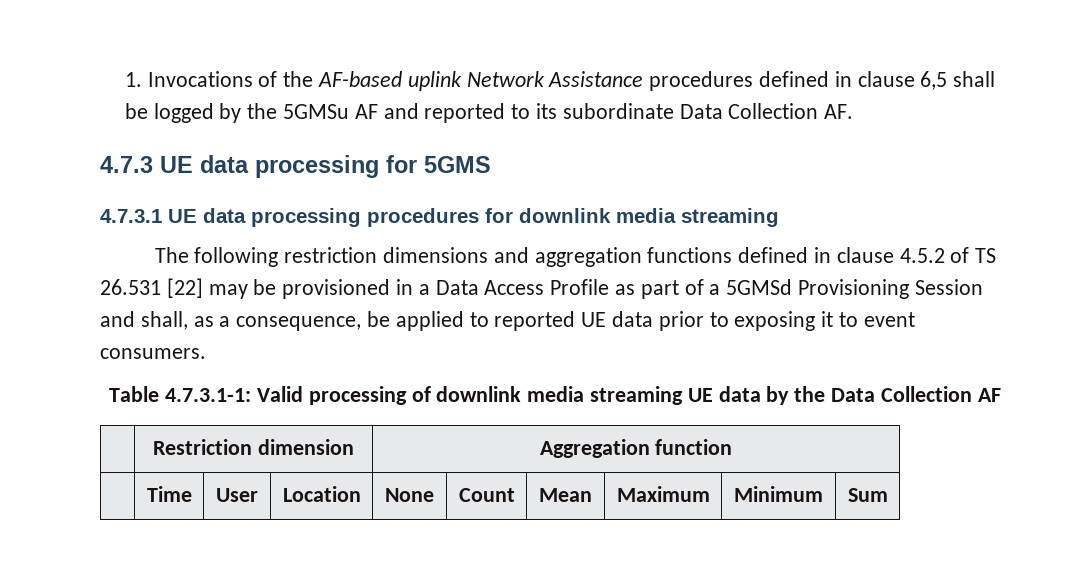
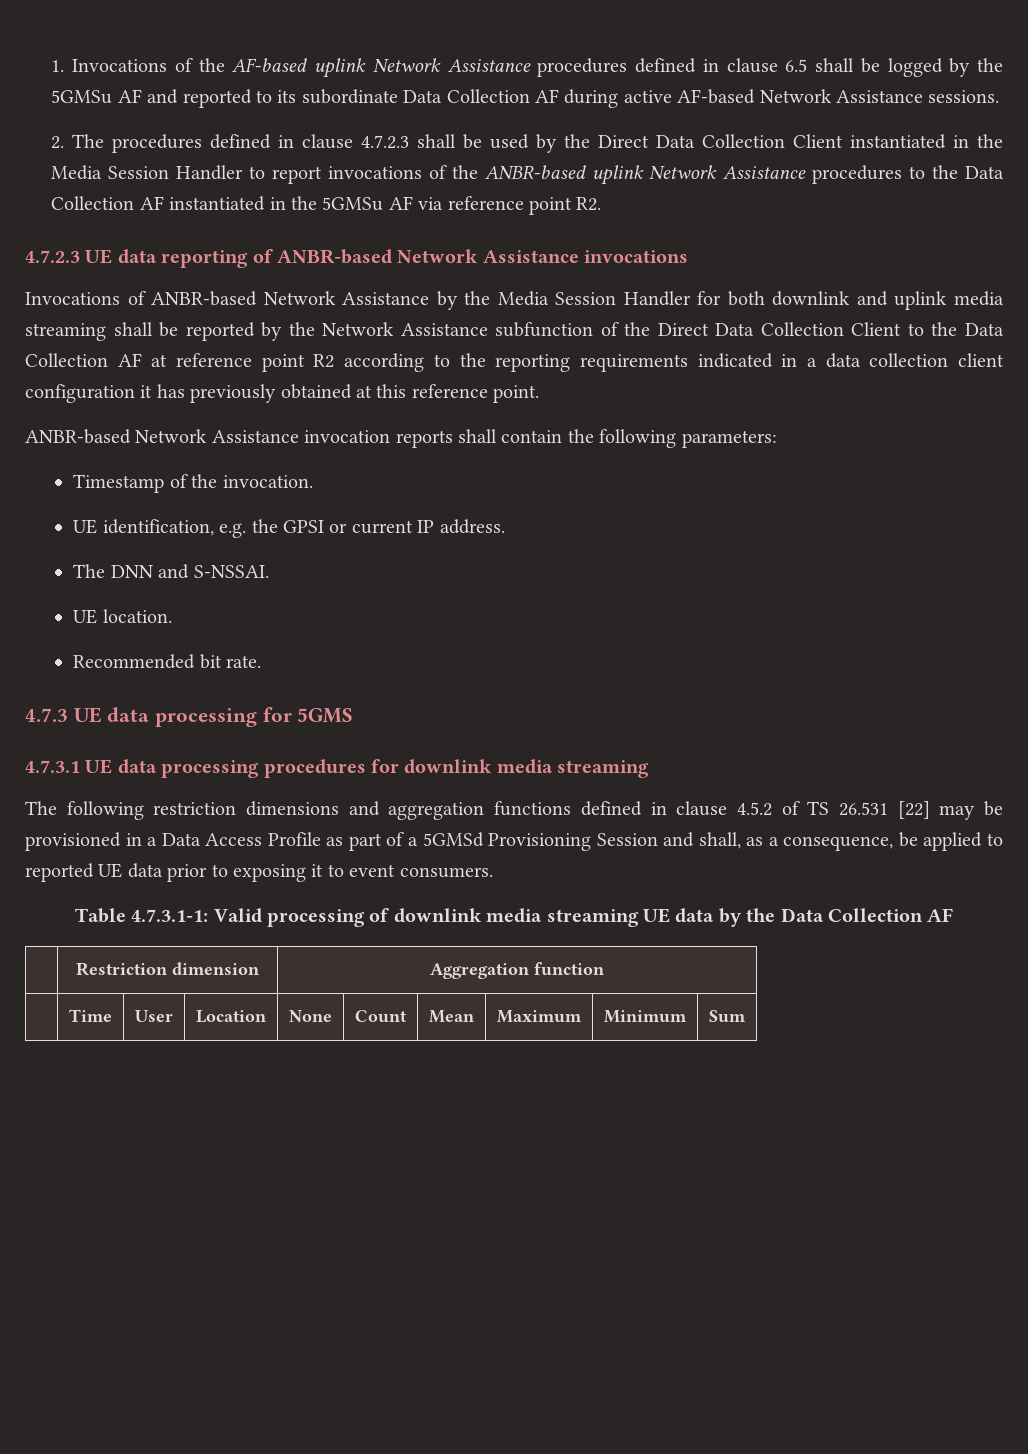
[920,71,948,90] 6,5 -> [785,59,808,72] 6.5
[824,104,854,119] AF. -> [534,89,1000,108] [51,134,1004,153] [51,165,1005,185] [51,196,602,215] [25,249,689,268] [25,291,1004,310] [25,322,1004,341] [25,353,1004,372] [25,384,540,403] [25,429,777,448] [73,474,313,493] [73,519,505,538] [73,564,269,579] [73,609,172,624] [73,654,262,669] AF during active AF-based Network Assistance sessions. // 2. The procedures defined in clause 4.7.2.3 shall be used by the Direct Data Collection Client instantiated in the Media Session Handler to report invocations of the ANBR-based uplink Network Assistance procedures to the Data Collection AF instantiated in the 5GMSu AF via reference point R2. // 4.7.2.3 UE data reporting of ANBR-based Network Assistance invocations // Invocations of ANBR-based Network Assistance by the Media Session Handler for both downlink and uplink media streaming shall be reported by the Network Assistance subfunction of the Direct Data Collection Client to the Data Collection AF at reference point R2 according to the reporting requirements indicated in a data collection client configuration it has previously obtained at this reference point. // ANBR-based Network Assistance invocation reports shall contain the following parameters: // Timestamp of the invocation. // UE identification, e.g. the GPSI or current IP address. // The DNN and S-NSSAI. // UE location. // Recommended bit rate.

